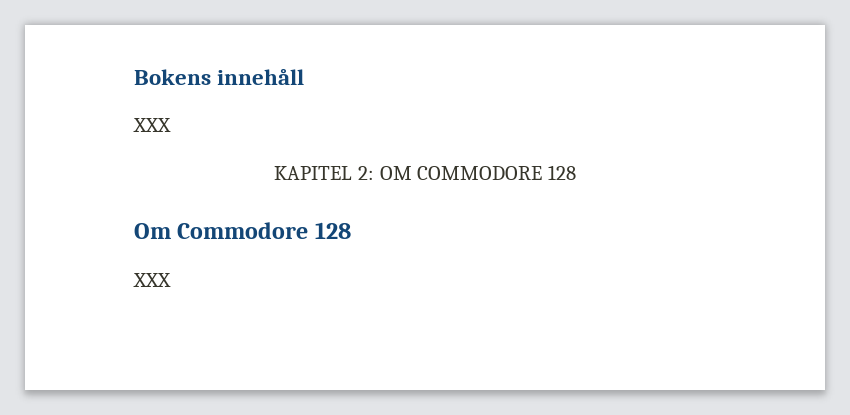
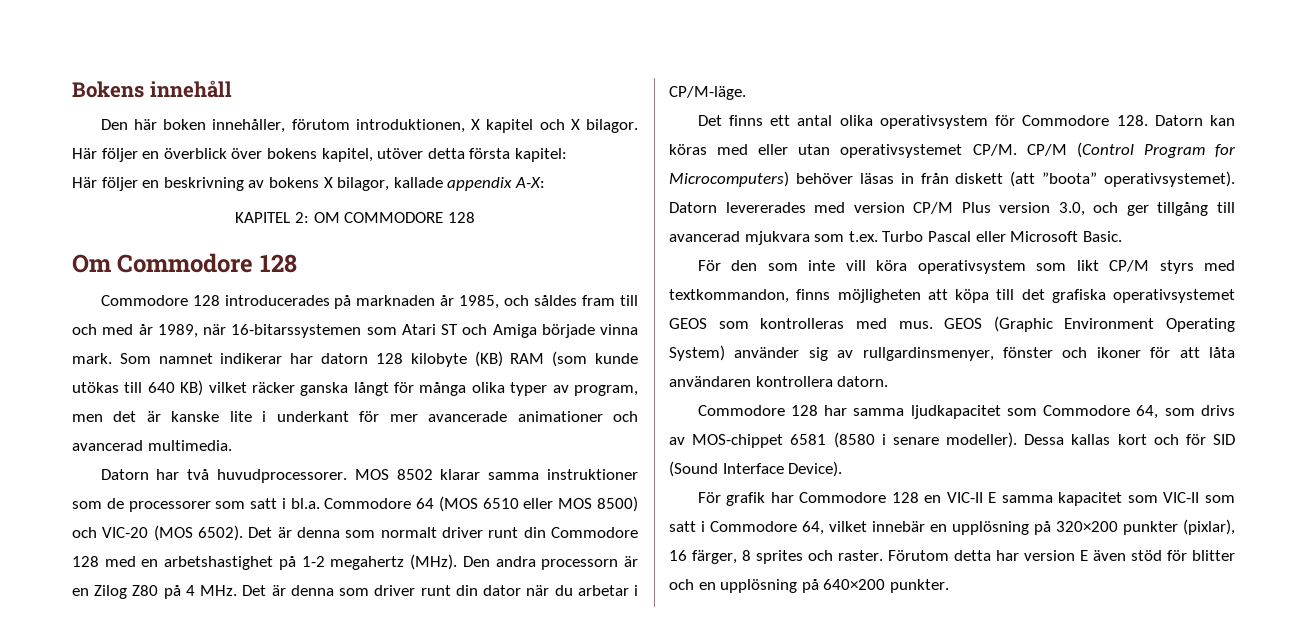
[133,118,171,132] XXX -> [100,119,638,133] [72,148,567,162] [72,177,545,191] Den här boken innehåller, förutom introduktionen, X kapitel och X bilagor. Här följer en överblick över bokens kapitel, utöver detta första kapitel: // Här följer en beskrivning av bokens X bilagor, kallade appendix A-X:
[133,273,171,287] XXX -> [100,295,638,309] [72,324,638,338] [72,351,638,367] [72,380,638,396] [72,411,638,422] [72,440,232,451] [100,469,638,483] [72,496,638,512] [72,525,638,541] [72,554,639,570] [72,585,639,599] [669,86,746,100] [697,115,1235,129] [669,142,1235,158] [669,171,1235,187] [669,202,1235,216] [669,231,1122,245] [697,260,1235,274] [669,289,1235,303] [669,316,1235,332] [669,345,1235,361] [669,376,889,387] [697,405,1235,419] [669,432,1235,448] [669,461,843,477] [697,492,1235,506] [669,519,1235,535] [669,550,1235,564] [669,579,949,593] Commodore 128 introducerades på marknaden år 1985, och såldes fram till och med år 1989, när 16-bitarssystemen som Atari ST och Amiga började vinna mark. Som namnet indikerar har datorn 128 kilobyte (KB) RAM (som kunde utökas till 640 KB) vilket räcker ganska långt för många olika typer av program, men det är kanske lite i underkant för mer avancerade animationer och avancerad multimedia. // Datorn har två huvudprocessorer. MOS 8502 klarar samma instruktioner som de processorer som satt i bl.a. Commodore 64 (MOS 6510 eller MOS 8500) och VIC-20 (MOS 6502). Det är denna som normalt driver runt din Commodore 128 med en arbetshastighet på 1-2 megahertz (MHz). Den andra processorn är en Zilog Z80 på 4 MHz. Det är denna som driver runt din dator när du arbetar i CP/M-läge. // Det finns ett antal olika operativsystem för Commodore 128. Datorn kan köras med eller utan operativsystemet CP/M. CP/M (Control Program for Microcomputers) behöver läsas in från diskett (att ”boota” operativsystemet). Datorn levererades med version CP/M Plus version 3.0, och ger tillgång till avancerad mjukvara som t.ex. Turbo Pascal eller Microsoft Basic. // För den som inte vill köra operativsystem som likt CP/M styrs med textkommandon, finns möjligheten att köpa till det grafiska operativsystemet GEOS som kontrolleras med mus. GEOS (Graphic Environment Operating System) använder sig av rullgardinsmenyer, fönster och ikoner för att låta användaren kontrollera datorn. // Commodore 128 har samma ljudkapacitet som Commodore 64, som drivs av MOS-chippet 6581 (8580 i senare modeller). Dessa kallas kort och för SID (Sound Interface Device). // För grafik har Commodore 128 en VIC-II E samma kapacitet som VIC-II som satt i Commodore 64, vilket innebär en upplösning på 320×200 punkter (pixlar), 16 färger, 8 sprites och raster. Förutom detta har version E även stöd för blitter och en upplösning på 640×200 punkter.

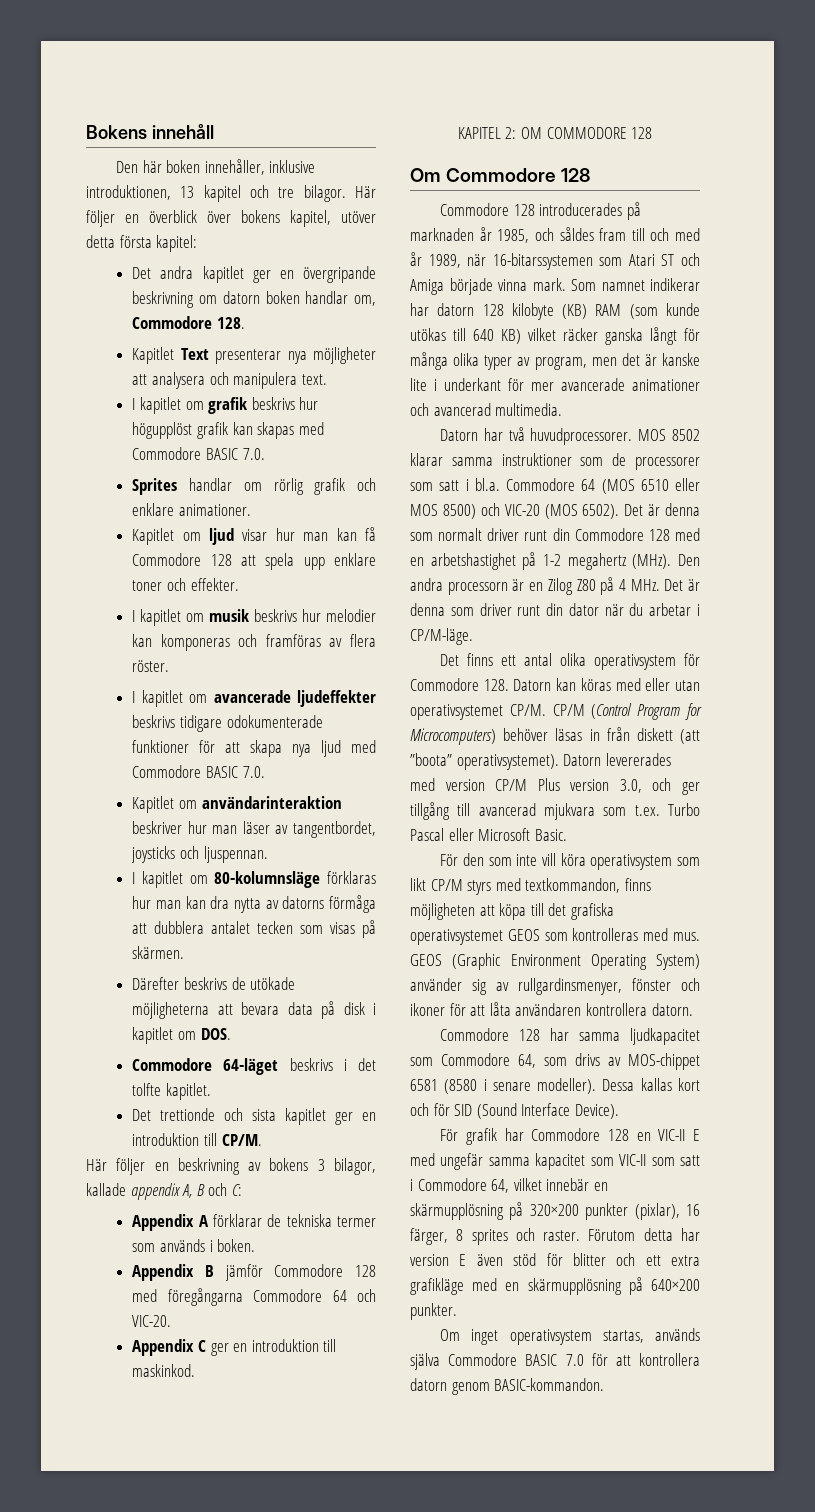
[291,119,481,133] förutom introduktionen, X -> [269,160,316,173] [86,185,195,200] inklusive introduktionen, 13
[570,119,580,130] X -> [278,187,295,198] tre
(567, 155) none -> [132,266,377,283] [132,291,376,308] [132,316,245,329] [132,347,376,364] [132,372,327,389] [132,397,319,414] [132,422,324,439] [132,447,265,460] [132,478,376,495] [132,503,251,516] [132,527,376,545] [132,553,376,570] [132,578,239,591] [132,609,376,626] [132,634,376,651] [132,660,170,672] [132,690,376,707] [132,715,323,732] [132,740,377,757] [132,765,265,778] [132,796,342,813] [132,821,376,838] [131,846,268,863] [132,871,376,888] [132,895,377,913] [132,920,377,938] [132,946,185,959] [132,977,296,990] [132,1001,377,1019] [132,1027,231,1044] [132,1058,376,1075] [132,1083,211,1100] [132,1108,377,1125] [132,1133,262,1146] // Det andra kapitlet ger en övergripande beskrivning om datorn boken handlar om, Commodore 128. // Kapitlet Text presenterar nya möjligheter att analysera och manipulera text. // I kapitlet om grafik beskrivs hur högupplöst grafik kan skapas med Commodore BASIC 7.0. // Sprites handlar om rörlig grafik och enklare animationer. // Kapitlet om ljud visar hur man kan få Commodore 128 att spela upp enklare toner och effekter. // I kapitlet om musik beskrivs hur melodier kan komponeras och framföras av flera röster. // I kapitlet om avancerade ljudeffekter beskrivs tidigare odokumenterade funktioner för att skapa nya ljud med Commodore BASIC 7.0. // Kapitlet om användarinteraktion beskriver hur man läser av tangentbordet, joysticks och ljuspennan. // I kapitlet om 80-kolumnsläge förklaras hur man kan dra nytta av datorns förmåga att dubblera antalet tecken som visas på skärmen. // Därefter beskrivs de utökade möjligheterna att bevara data på disk i kapitlet om DOS. // Commodore 64-läget beskrivs i det tolfte kapitlet. // Det trettionde och sista kapitlet ger en introduktion till CP/M.
[323,177,333,188] X -> [317,1159,325,1171] 3
[514,177,545,188] A-X: -> [182,1183,242,1198] [132,1214,376,1231] [132,1239,256,1252] [132,1264,376,1281] [132,1288,376,1306] [132,1315,172,1327] [132,1339,337,1356] [132,1364,196,1377] A, B och C: // Appendix A förklarar de tekniska termer som används i boken. // Appendix B jämför Commodore 128 med föregångarna Commodore 64 och VIC-20. // Appendix C ger en introduktion till maskinkod.
(997, 497) none -> [410,1153,484,1170] med ungefär
[952,521,1029,535] upplösning -> [410,1203,504,1220] skärmupplösning
[698,579,949,593] en upplösning på 640×200 punkter. -> [645,1255,700,1266] [410,1277,700,1295] [410,1303,457,1320] [440,1328,700,1345] [410,1353,700,1370] [410,1378,605,1395] ett extra grafikläge med en skärmupplösning på 640×200 punkter. // Om inget operativsystem startas, används själva Commodore BASIC 7.0 för att kontrollera datorn genom BASIC-kommandon.

